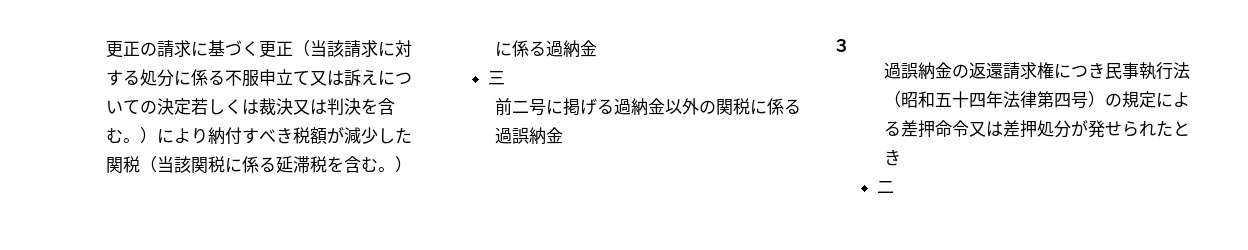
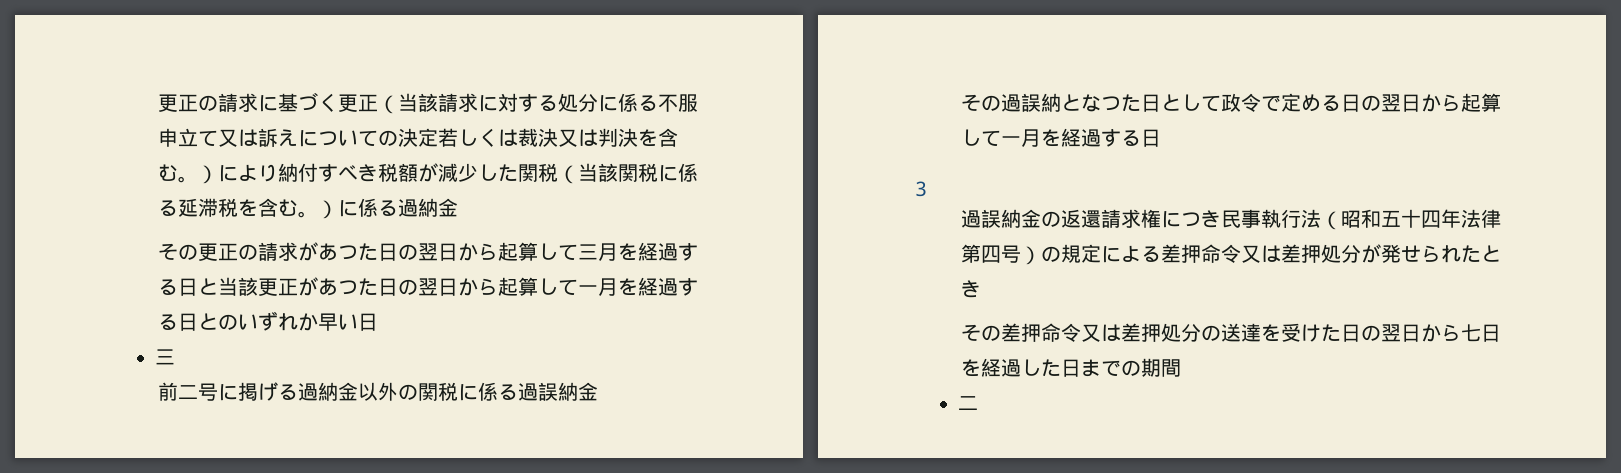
(597, 48) none -> [158,242,699,261] [158,277,699,296] [158,311,379,331] // その更正の請求があつた日の翌日から起算して三月を経過する日と当該更正があつた日の翌日から起算して一月を経過する日とのいずれか早い日
(563, 135) none -> [961,93,1502,112] [961,128,1162,147] // その過誤納となつた日として政令で定める日の翌日から起算して一月を経過する日
(901, 157) none -> [961,323,1502,342] [961,358,1182,377] // その差押命令又は差押処分の送達を受けた日の翌日から七日を経過した日までの期間

